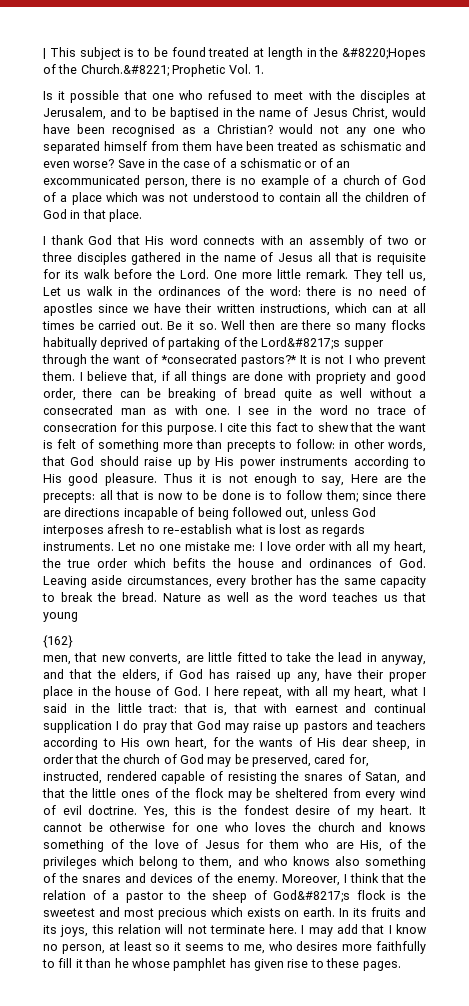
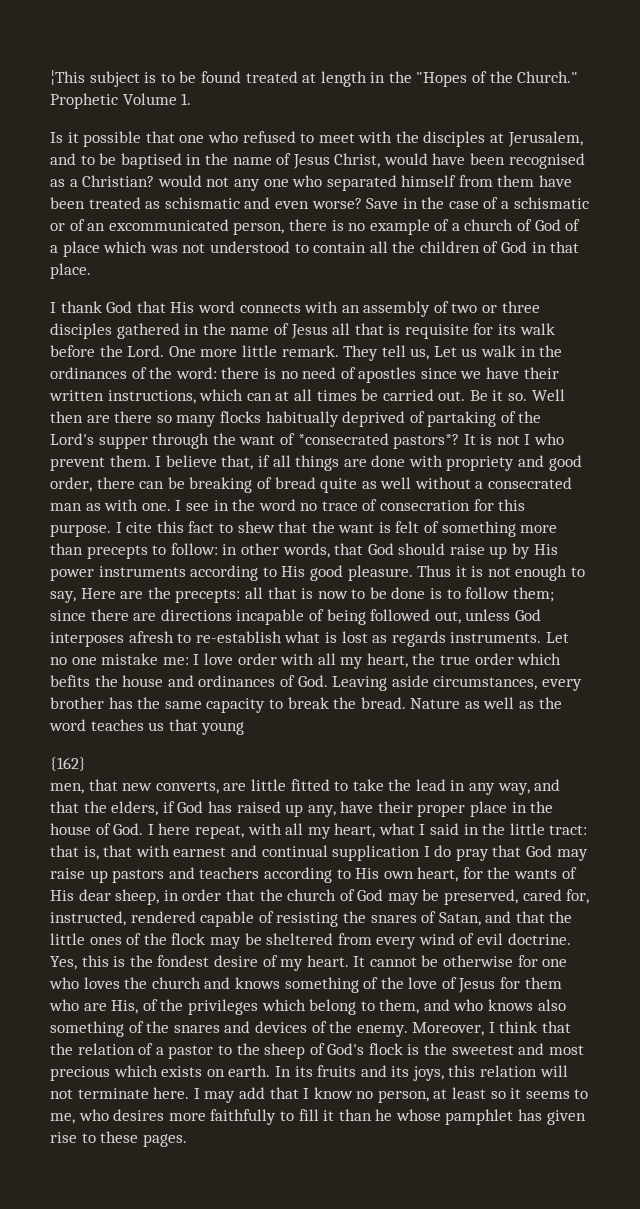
[43,47,76,59] | This -> [50,70,85,85] ¦This
[342,48,426,60] [43,64,251,77] &#8220;Hopes of the Church.&#8221; Prophetic Vol. -> [416,71,579,87] [50,93,177,109] "Hopes of the Church." Prophetic Volume
[261,337,341,350] Lord&#8217;s -> [50,433,94,445] Lord's
[240,355,297,367] pastors?* -> [393,434,460,449] pastors*?
[381,655,426,665] anyway, -> [469,783,530,795] any way,
[273,890,351,903] God&#8217;s -> [327,1043,365,1055] God's

